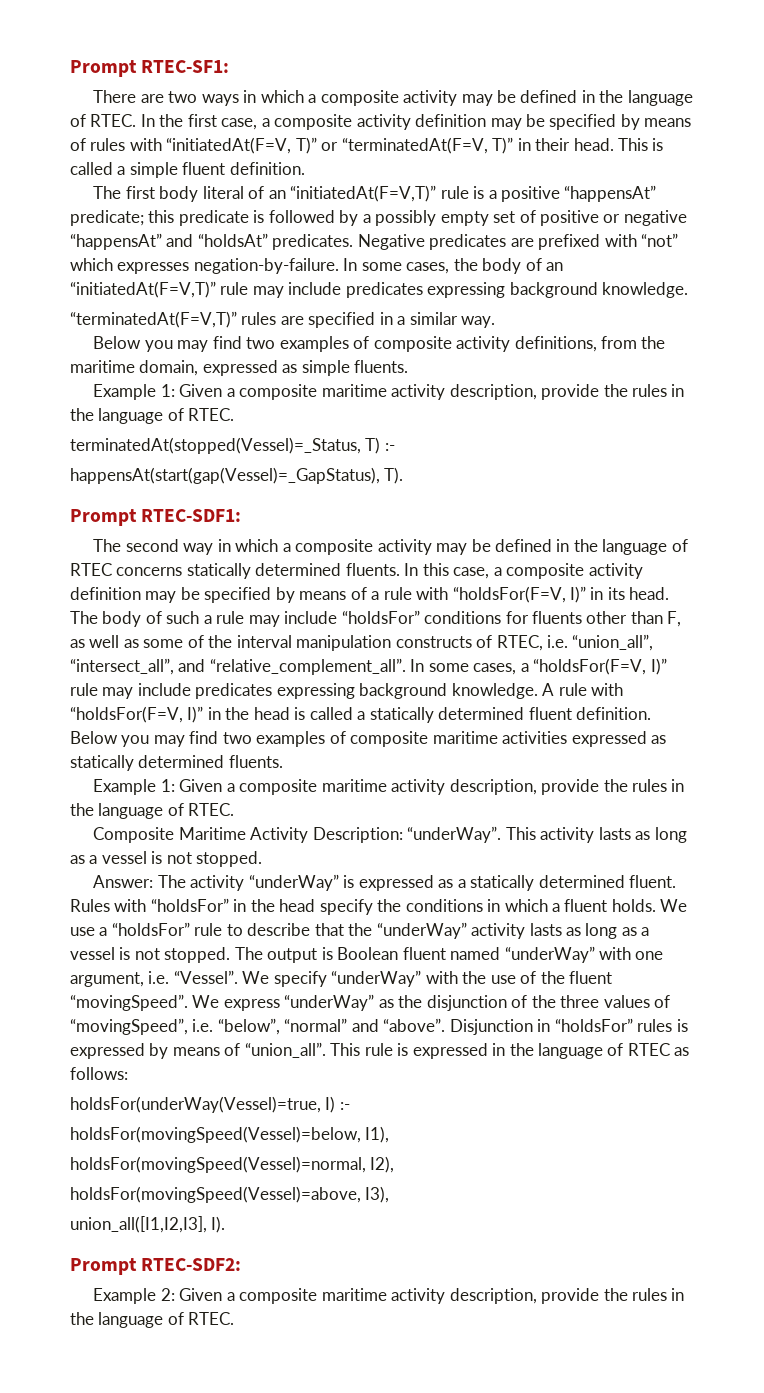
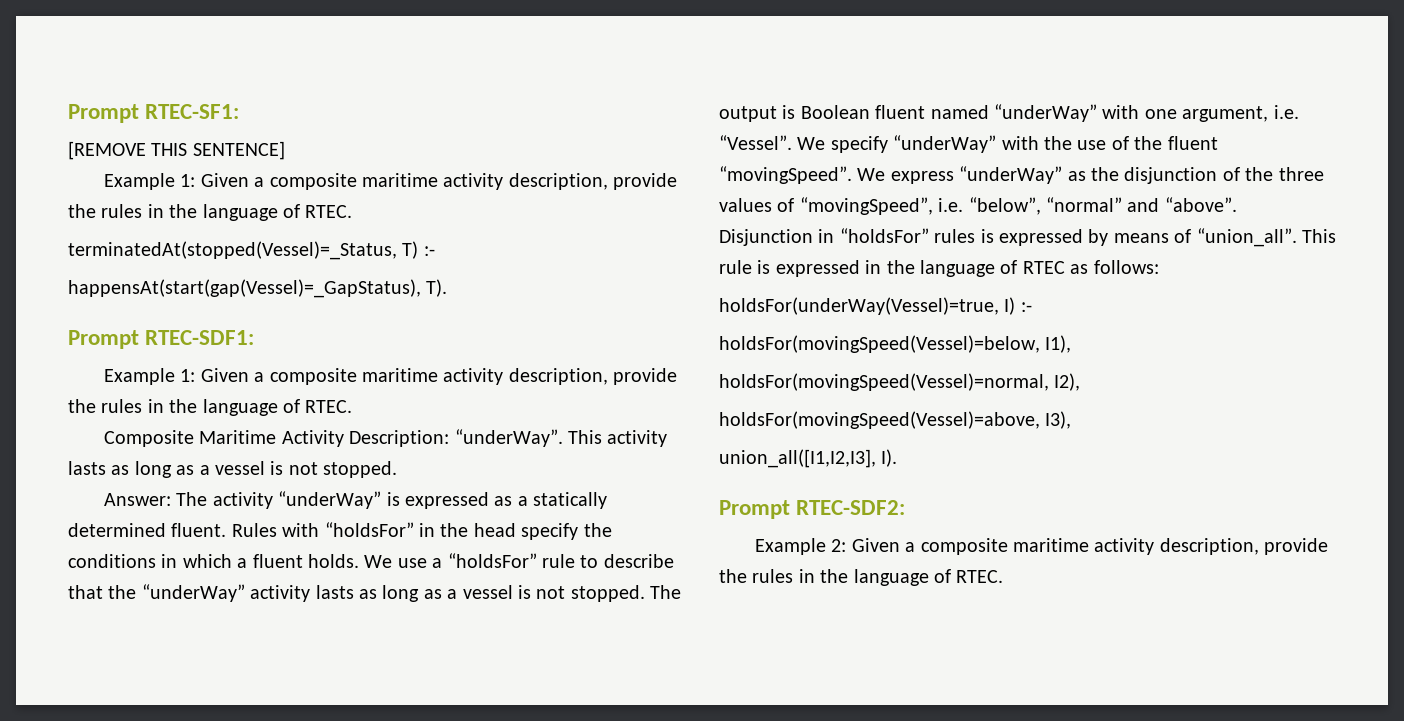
[93,90,693,106] [70,114,692,130] [70,137,664,154] [70,162,305,178] [93,185,657,202] [70,210,687,226] [70,233,679,250] [70,258,564,274] [70,281,689,298] [70,311,496,328] [93,336,666,352] [70,360,409,376] There are two ways in which a composite activity may be defined in the language of RTEC. In the first case, a composite activity definition may be specified by means of rules with “initiatedAt(F=V, T)” or “terminatedAt(F=V, T)” in their head. This is called a simple fluent definition. // The first body literal of an “initiatedAt(F=V,T)” rule is a positive “happensAt” predicate; this predicate is followed by a possibly empty set of positive or negative “happensAt” and “holdsAt” predicates. Negative predicates are prefixed with “not” which expresses negation-by-failure. In some cases, the body of an “initiatedAt(F=V,T)” rule may include predicates expressing background knowledge. // “terminatedAt(F=V,T)” rules are specified in a similar way. // Below you may find two examples of composite activity definitions, from the maritime domain, expressed as simple fluents. -> [68,141,285,160] [REMOVE THIS SENTENCE]
[93,539,688,555] [70,563,643,579] [70,586,670,603] [70,610,682,627] [70,634,654,651] [70,658,667,675] [70,683,624,699] [70,706,652,723] [70,731,667,747] [70,755,283,771] // The second way in which a composite activity may be defined in the language of RTEC concerns statically determined fluents. In this case, a composite activity definition may be specified by means of a rule with “holdsFor(F=V, I)” in its head. The body of such a rule may include “holdsFor” conditions for fluents other than F, as well as some of the interval manipulation constructs of RTEC, i.e. “union_all”, “intersect_all”, and “relative_complement_all”. In some cases, a “holdsFor(F=V, I)” rule may include predicates expressing background knowledge. A rule with “holdsFor(F=V, I)” in the head is called a statically determined fluent definition. Below you may find two examples of composite maritime activities expressed as statically determined fluents. -> (255, 337) none

